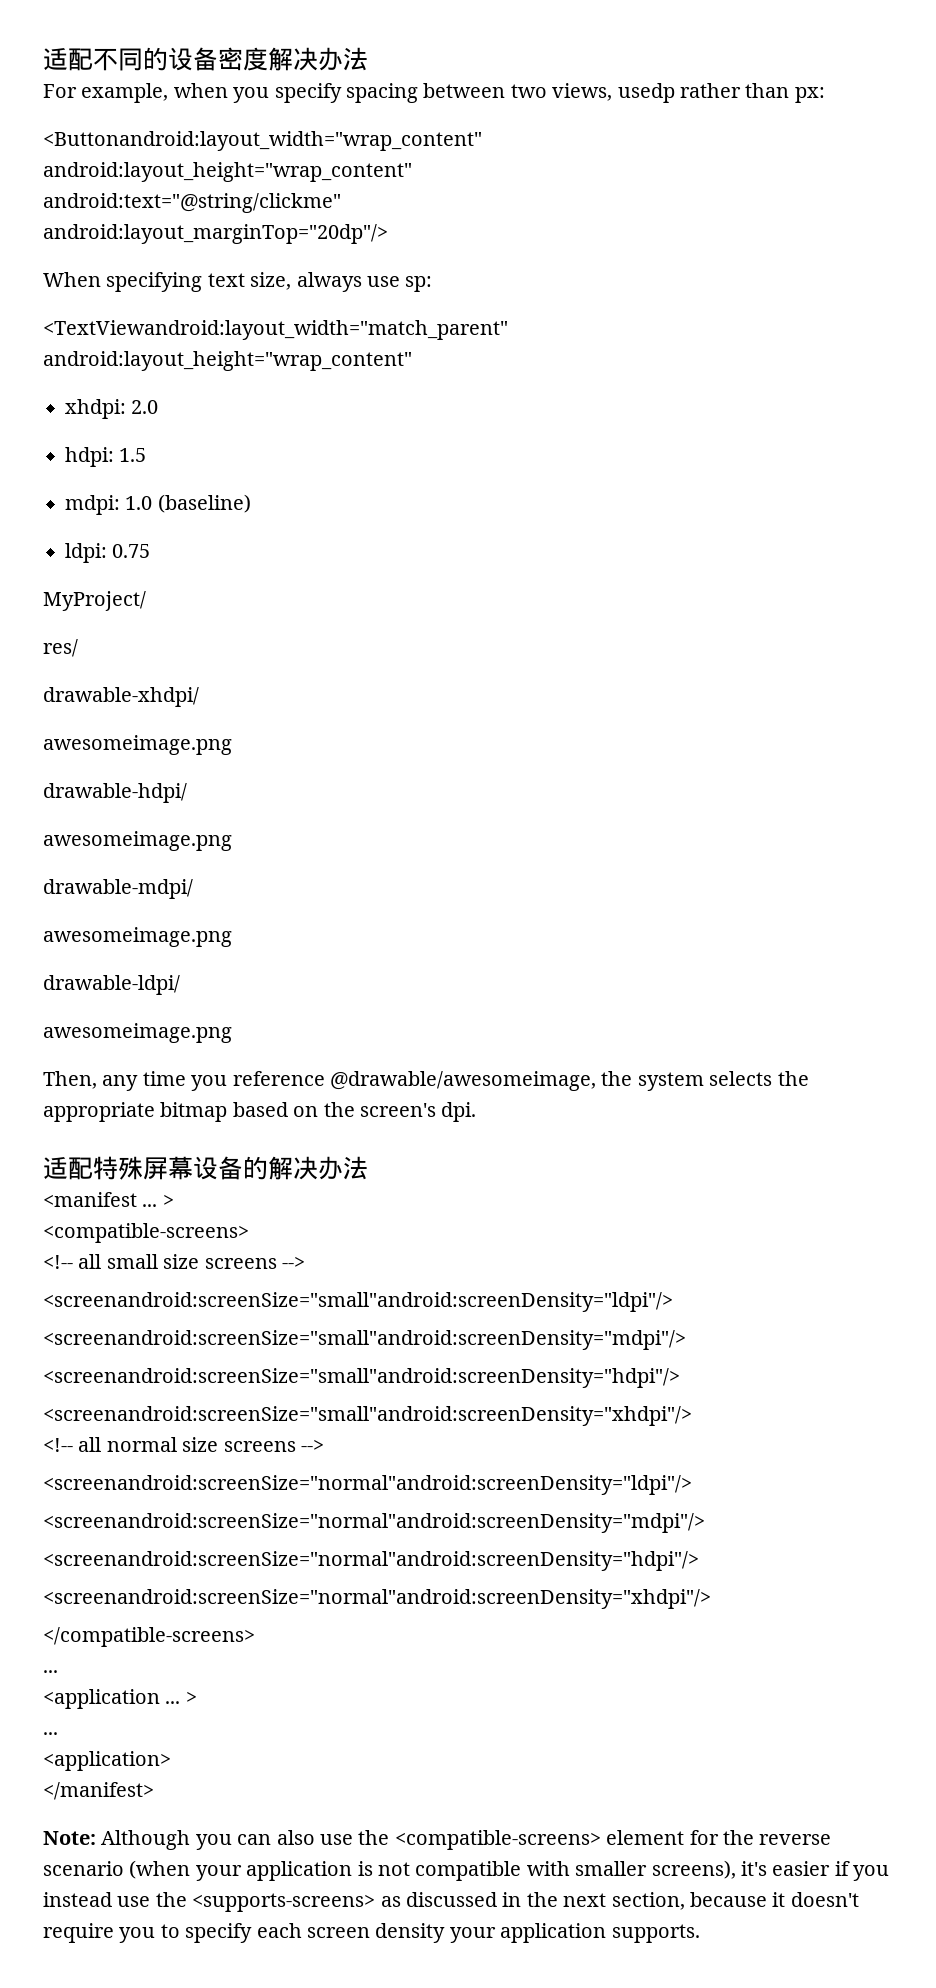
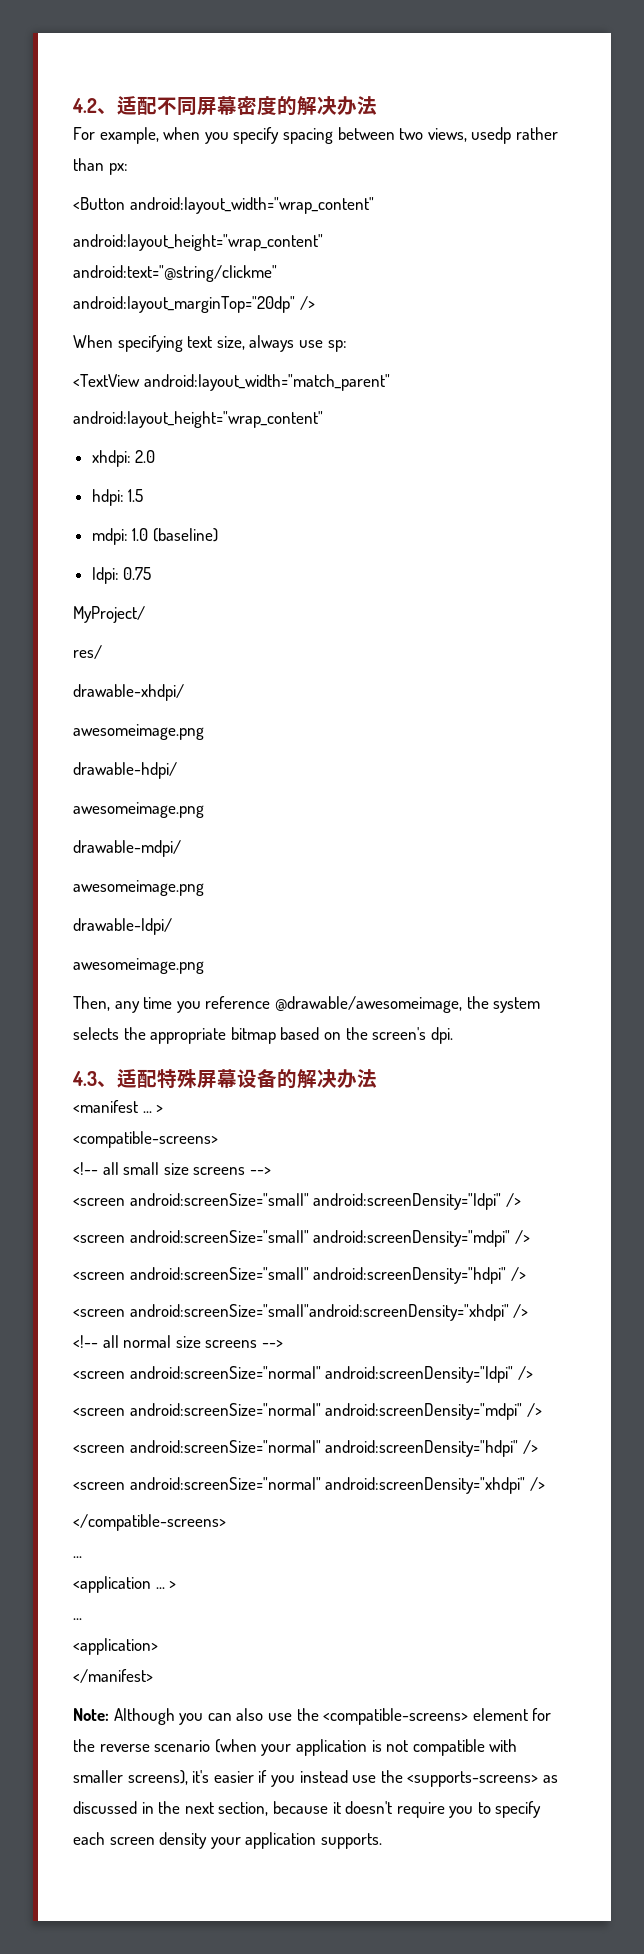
(43, 59) none -> [72,98,117,115] 4.2、
[143,47,268,71] 的设备密度 -> [197,96,297,116] 屏幕密度的
[43,131,482,151] <Buttonandroid:layout_width="wrap_content" -> [73,197,374,214] <Button android:layout_width="wrap_content"
[43,224,388,244] android:layout_marginTop="20dp"/> -> [73,296,315,313] android:layout_marginTop="20dp" />
[43,320,508,340] <TextViewandroid:layout_width="match_parent" -> [73,374,390,391] <TextView android:layout_width="match_parent"
(477, 1112) none -> [72,1071,117,1088] 4.3、
[43,1292,673,1312] [43,1330,686,1350] [43,1368,680,1388] [43,1406,692,1426] <screenandroid:screenSize="small"android:screenDensity="ldpi"/> // <screenandroid:screenSize="small"android:screenDensity="mdpi"/> // <screenandroid:screenSize="small"android:screenDensity="hdpi"/> // <screenandroid:screenSize="small"android:screenDensity="xhdpi"/> -> [73,1193,521,1210] [73,1230,530,1247] [73,1267,526,1284] [73,1304,529,1321] <screen android:screenSize="small" android:screenDensity="ldpi" /> // <screen android:screenSize="small" android:screenDensity="mdpi" /> // <screen android:screenSize="small" android:screenDensity="hdpi" /> // <screen android:screenSize="small"android:screenDensity="xhdpi" />
[43,1475,692,1495] [43,1513,705,1533] [43,1551,699,1571] [43,1589,711,1609] <screenandroid:screenSize="normal"android:screenDensity="ldpi"/> // <screenandroid:screenSize="normal"android:screenDensity="mdpi"/> // <screenandroid:screenSize="normal"android:screenDensity="hdpi"/> // <screenandroid:screenSize="normal"android:screenDensity="xhdpi"/> -> [73,1366,533,1383] [73,1403,542,1420] [73,1440,538,1457] [73,1477,545,1494] <screen android:screenSize="normal" android:screenDensity="ldpi" /> // <screen android:screenSize="normal" android:screenDensity="mdpi" /> // <screen android:screenSize="normal" android:screenDensity="hdpi" /> // <screen android:screenSize="normal" android:screenDensity="xhdpi" />

